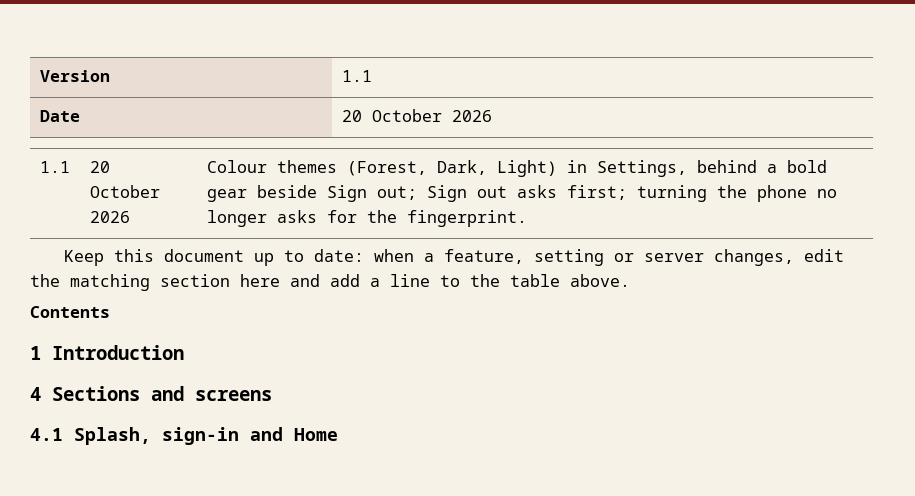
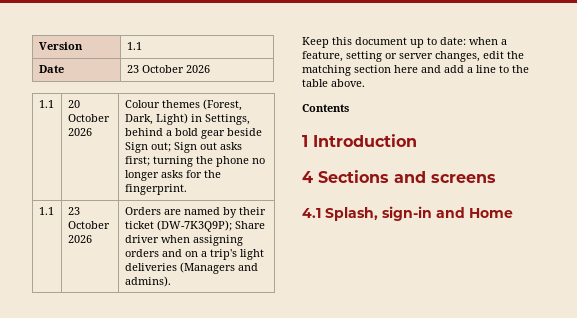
[341,110,362,122] 20 -> [126,65,139,73] 23
(527, 218) none -> [38,207,54,215] [67,207,80,215] [67,221,110,229] [67,235,92,243] [124,207,266,218] [124,220,265,232] [124,235,243,246] [124,249,264,260] [124,262,258,274] [124,276,171,287] // 1.1 | 23 October 2026 | Orders are named by their ticket (DW-7K3Q9P); Share driver when assigning orders and on a trip's light deliveries (Managers and admins).

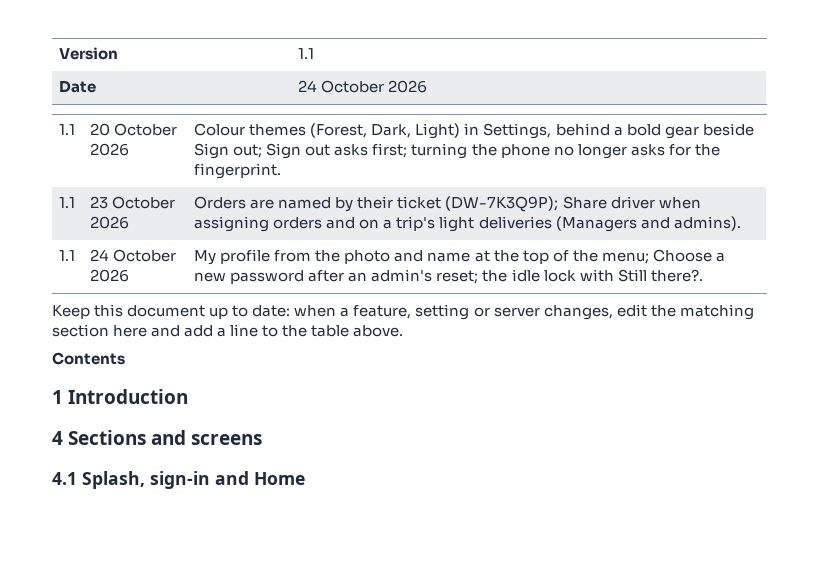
[126,65,139,73] 23 -> [298,80,318,92] 24
(171, 281) none -> [59,250,76,261] [90,249,177,262] [90,269,130,282] [194,249,725,265] [194,269,703,284] // 1.1 | 24 October 2026 | My profile from the photo and name at the top of the menu; Choose a new password after an admin's reset; the idle lock with Still there?.

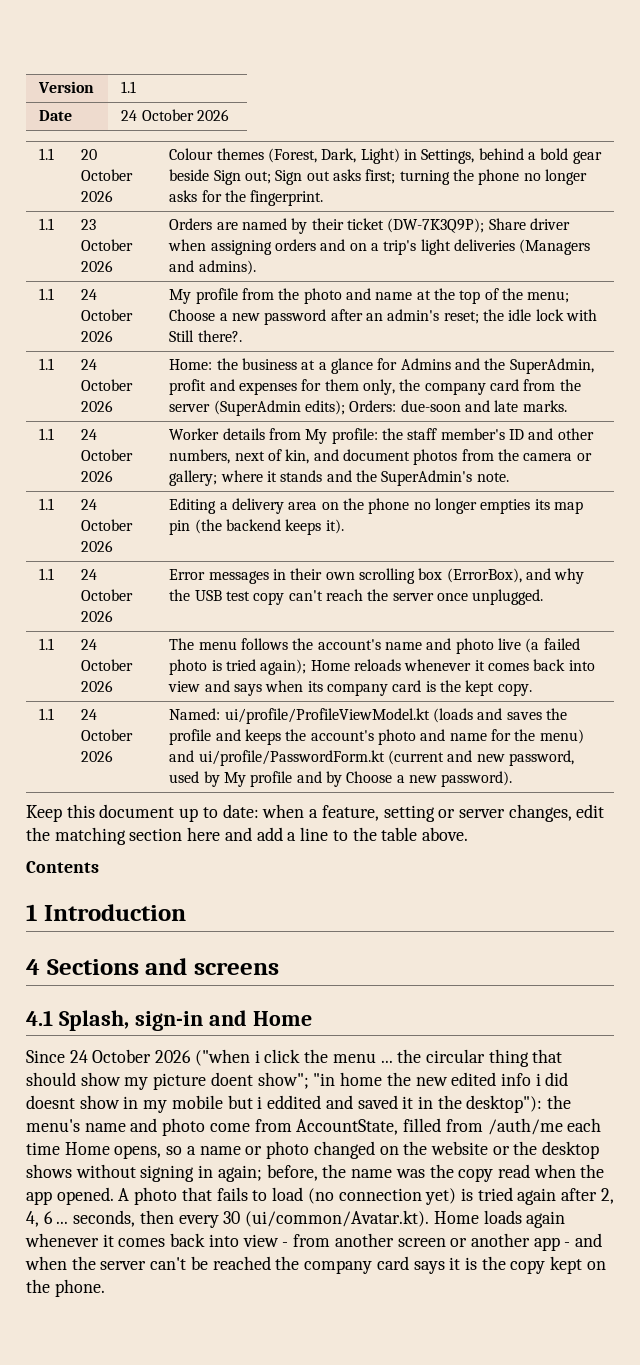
(703, 275) none -> [39,358,55,370] [81,359,98,370] [81,379,134,391] [81,400,114,412] [169,358,594,374] [169,379,581,395] [169,400,567,416] [39,428,55,440] [81,429,98,440] [81,449,134,461] [81,470,114,482] [169,428,594,444] [169,449,592,465] [169,470,509,486] [39,498,55,510] [81,499,98,510] [81,519,134,531] [81,540,114,552] [169,498,583,514] [169,519,344,535] [39,568,55,580] [81,569,98,580] [81,589,134,601] [81,610,114,622] [169,568,585,584] [169,589,544,605] [39,638,55,650] [81,639,98,650] [81,659,134,671] [81,680,114,692] [169,638,580,654] [169,659,595,675] [168,680,532,696] [39,708,55,720] [81,709,98,720] [81,729,134,741] [81,750,114,762] [169,708,567,724] [169,729,584,745] [169,750,574,766] [169,771,513,787] // 1.1 | 24 October 2026 | Home: the business at a glance for Admins and the SuperAdmin, profit and expenses for them only, the company card from the server (SuperAdmin edits); Orders: due-soon and late marks. // 1.1 | 24 October 2026 | Worker details from My profile: the staff member's ID and other numbers, next of kin, and document photos from the camera or gallery; where it stands and the SuperAdmin's note. // 1.1 | 24 October 2026 | Editing a delivery area on the phone no longer empties its map pin (the backend keeps it). // 1.1 | 24 October 2026 | Error messages in their own scrolling box (ErrorBox), and why the USB test copy can't reach the server once unplugged. // 1.1 | 24 October 2026 | The menu follows the account's name and photo live (a failed photo is tried again); Home reloads whenever it comes back into view and says when its company card is the kept copy. // 1.1 | 24 October 2026 | Named: ui/profile/ProfileViewModel.kt (loads and saves the profile and keeps the account's photo and name for the menu) and ui/profile/PasswordForm.kt (current and new password, used by My profile and by Choose a new password).
(305, 478) none -> [26,1049,563,1067] [26,1072,569,1090] [26,1095,572,1113] [26,1118,602,1136] [26,1141,600,1159] [26,1164,605,1182] [26,1187,614,1205] [26,1210,566,1228] [25,1233,603,1251] [25,1256,606,1274] [26,1279,105,1297] // Since 24 October 2026 ("when i click the menu ... the circular thing that should show my picture doent show"; "in home the new edited info i did doesnt show in my mobile but i eddited and saved it in the desktop"): the menu's name and photo come from AccountState, filled from /auth/me each time Home opens, so a name or photo changed on the website or the desktop shows without signing in again; before, the name was the copy read when the app opened. A photo that fails to load (no connection yet) is tried again after 2, 4, 6 ... seconds, then every 30 (ui/common/Avatar.kt). Home loads again whenever it comes back into view - from another screen or another app - and when the server can't be reached the company card says it is the copy kept on the phone.

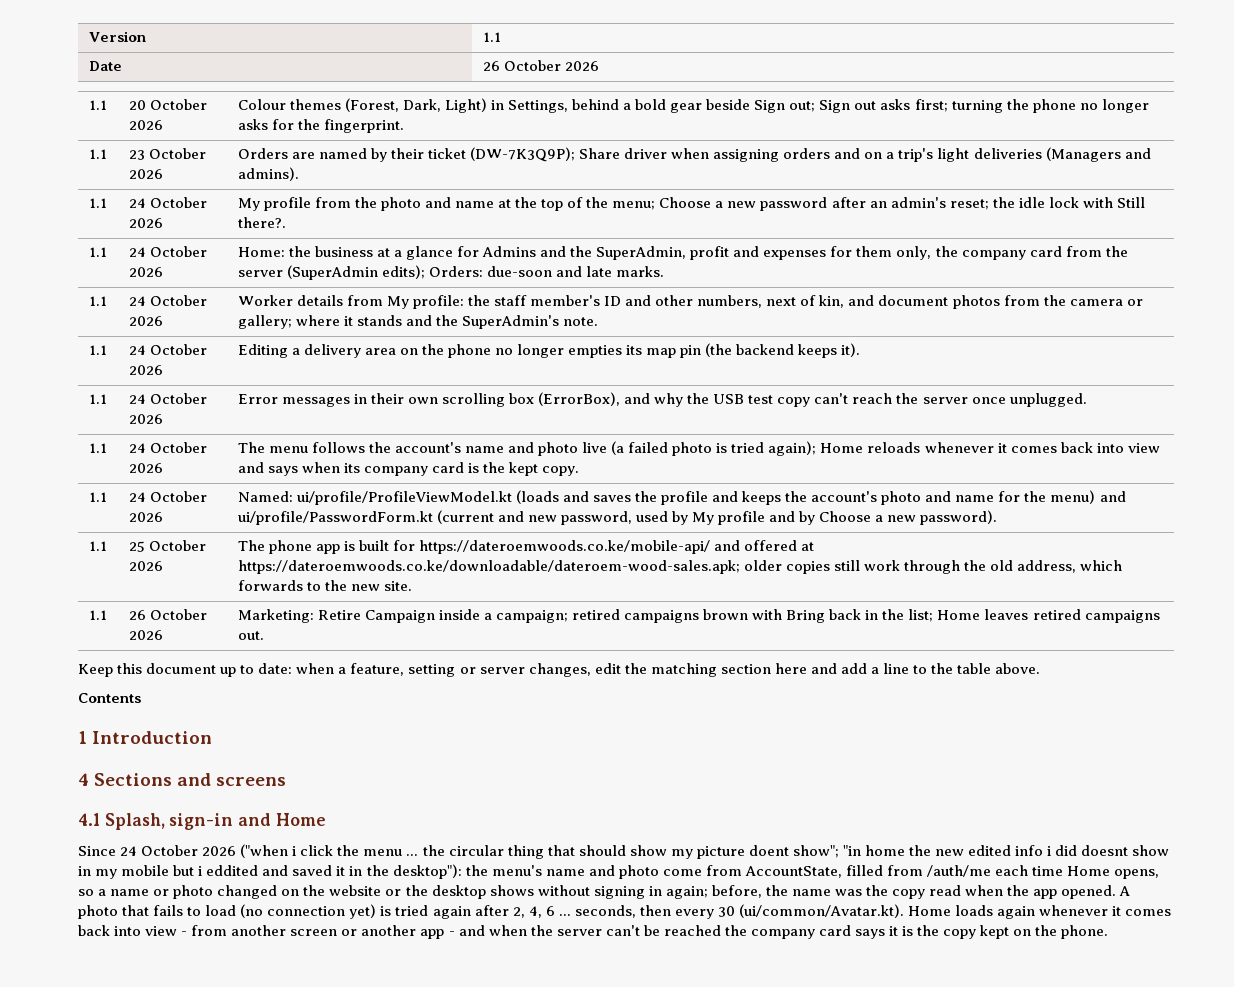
[121,110,138,121] 24 -> [482,61,500,71] 26
(513, 779) none -> [88,541,107,551] [128,540,206,552] [128,561,163,571] [237,540,815,554] [237,560,1123,574] [237,580,412,591] [88,610,107,620] [128,609,207,620] [128,630,163,640] [237,609,1160,623] [237,631,264,640] // 1.1 | 25 October 2026 | The phone app is built for https://dateroemwoods.co.ke/mobile-api/ and offered at https://dateroemwoods.co.ke/downloadable/dateroem-wood-sales.apk; older copies still work through the old address, which forwards to the new site. // 1.1 | 26 October 2026 | Marketing: Retire Campaign inside a campaign; retired campaigns brown with Bring back in the list; Home leaves retired campaigns out.

